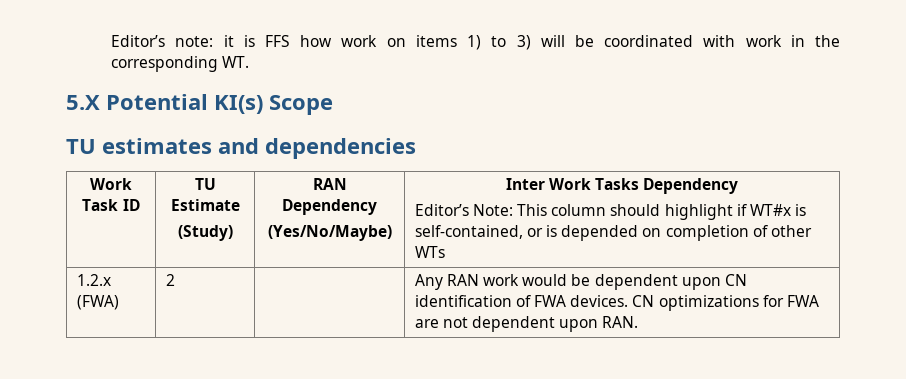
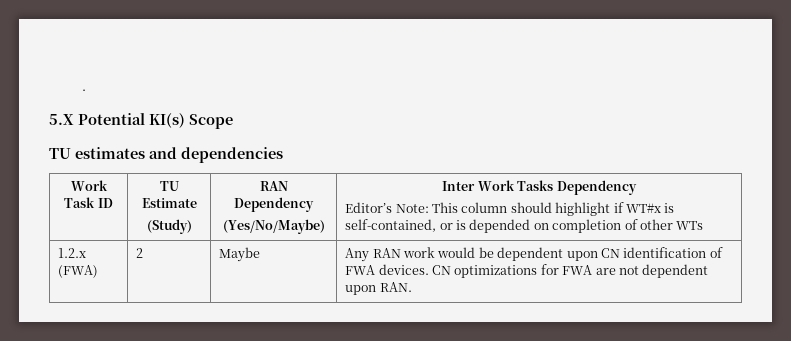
[111,35,840,50] [111,56,250,72] Editor’s note: it is FFS how work on items 1) to 3) will be coordinated with work in the corresponding WT. -> [82,89,87,91] .
(175, 280) none -> [219,247,261,262] Maybe

